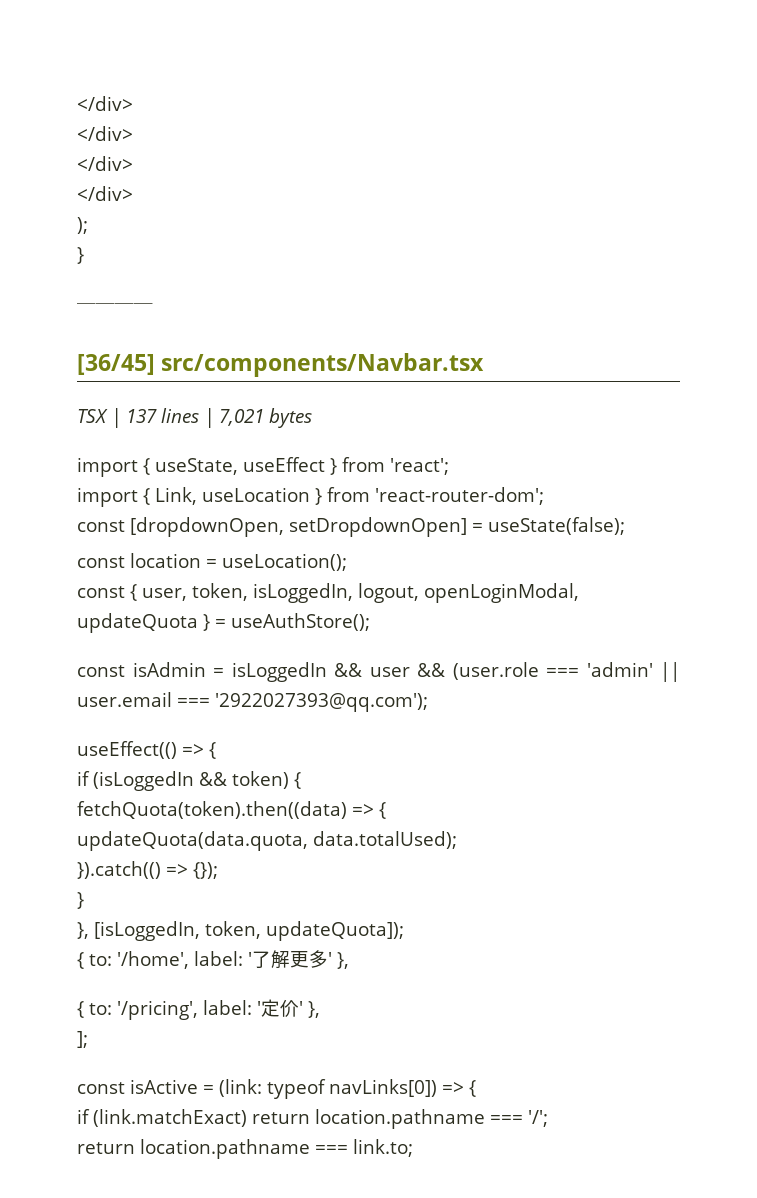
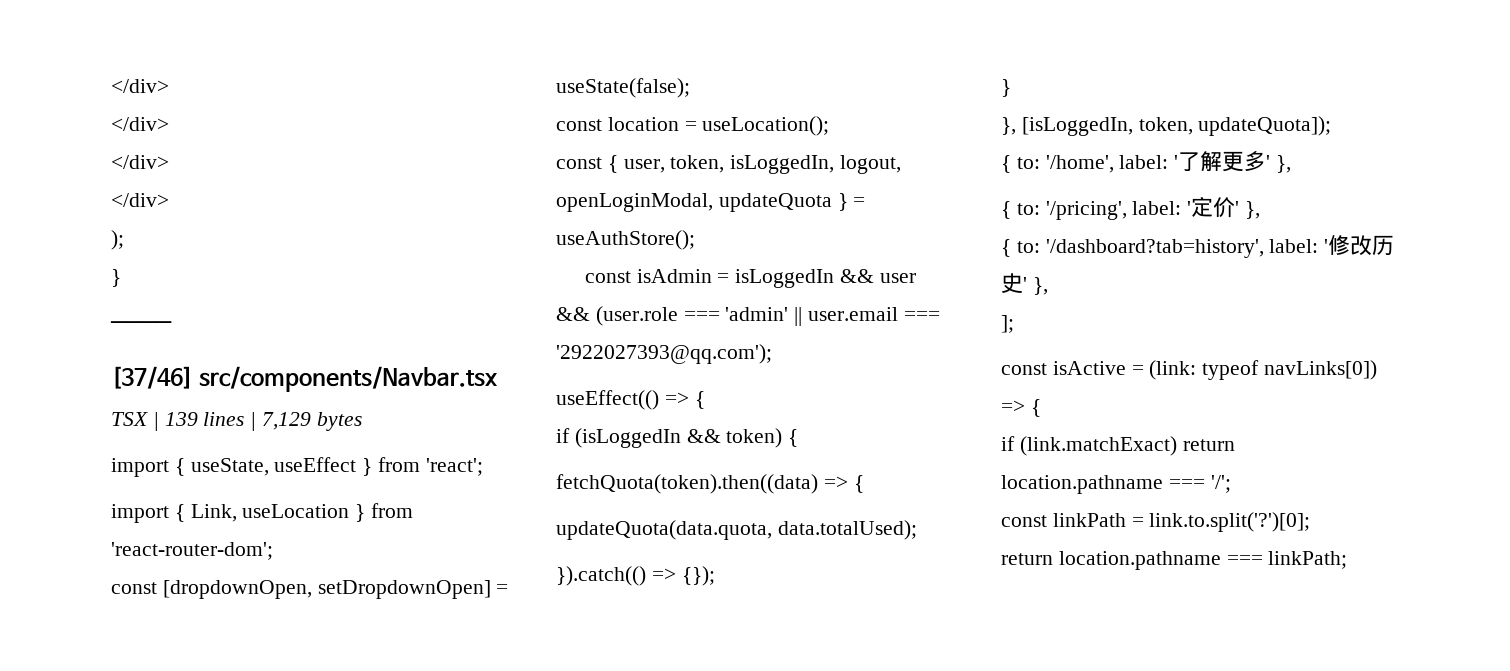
[77,354,155,375] [36/45] -> [111,366,193,389] [37/46]
[126,409,157,423] 137 -> [164,412,198,426] 139
[219,409,264,426] 7,021 -> [262,412,312,430] 7,129
(320, 1009) none -> [1001,235,1395,258] [1001,273,1048,295] // { to: '/dashboard?tab=history', label: '修改历史' },
[77,1139,413,1159] // return location.pathname === link.to; -> [1001,512,1311,532] [1001,551,1348,570] // const linkPath = link.to.split('?')[0]; // return location.pathname === linkPath;

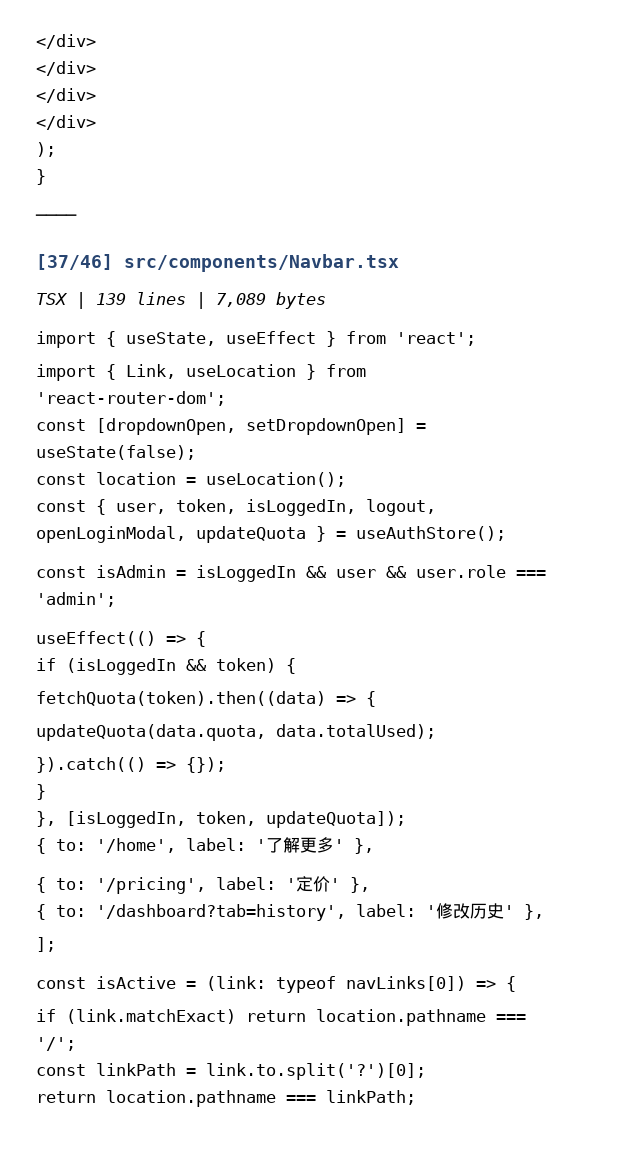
[262,412,312,430] 7,129 -> [216,293,266,307] 7,089
[595,306,940,326] [556,344,772,364] (user.role === 'admin' || user.email === '2922027393@qq.com'); -> [416,565,546,578] [36,592,116,607] user.role === 'admin';

